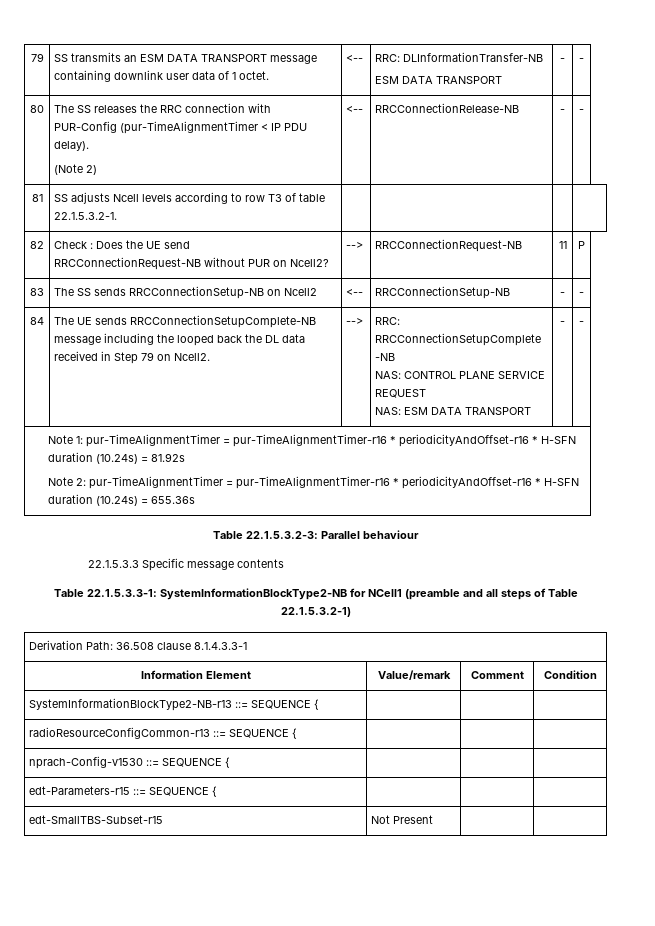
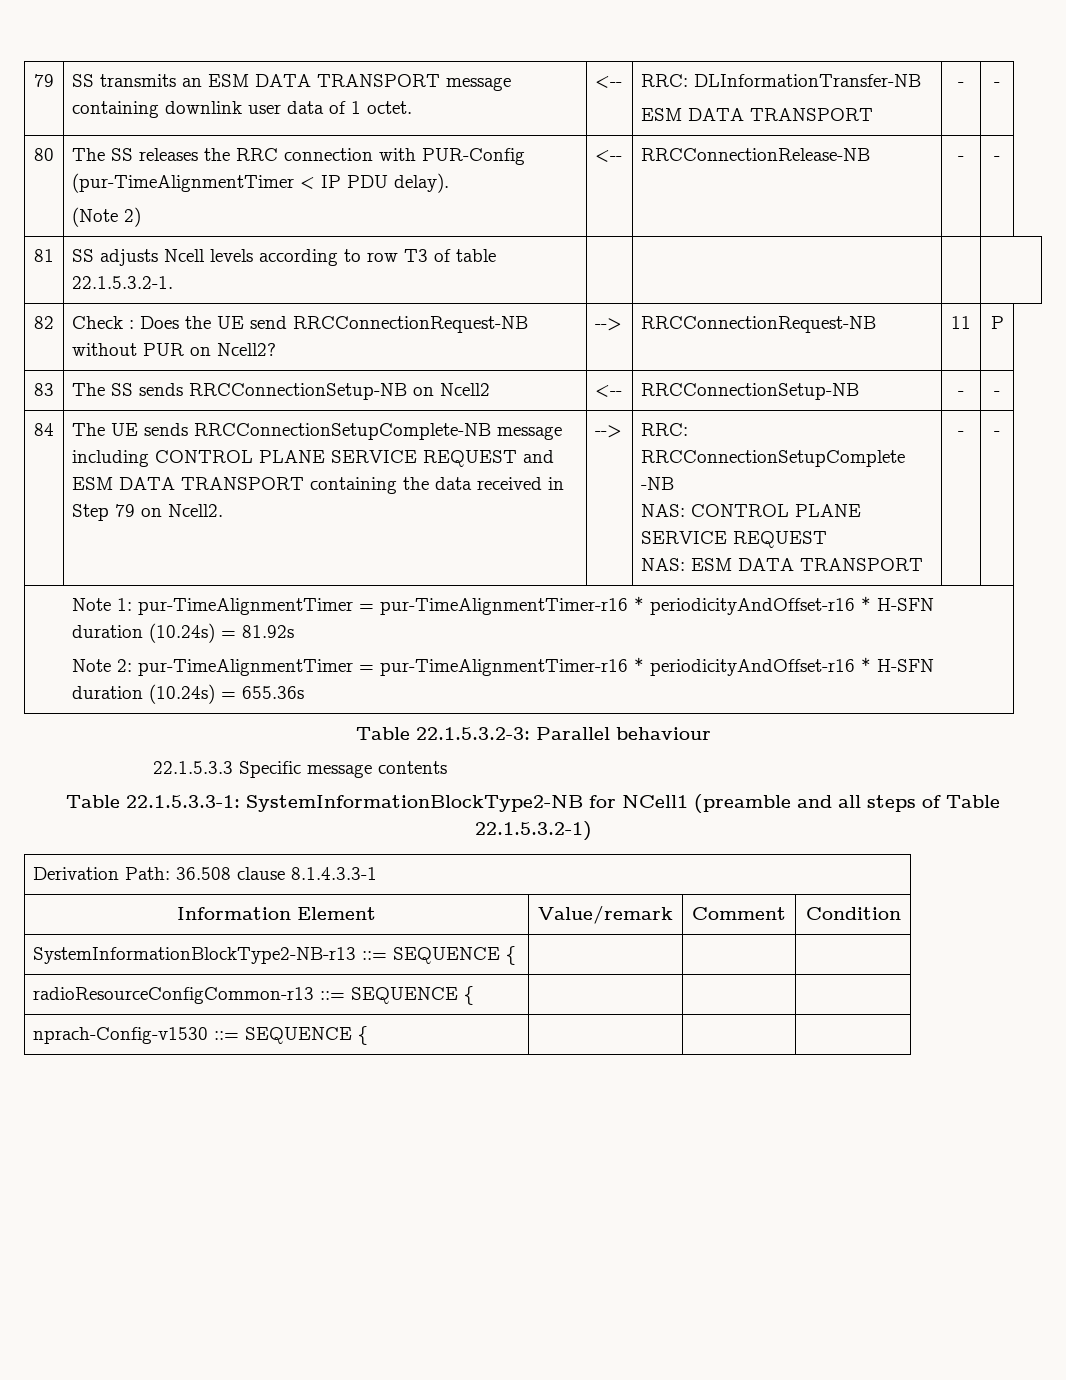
[157,334,280,346] the looped back the DL -> [155,450,555,467] [72,477,430,494] CONTROL PLANE SERVICE REQUEST and ESM DATA TRANSPORT containing the
[29,786,218,797] [29,815,164,824] [371,815,434,824] // edt-Parameters-r15 ::= SEQUENCE { | | | // edt-SmallTBS-Subset-r15 | Not Present | | -> (369, 1035) none

